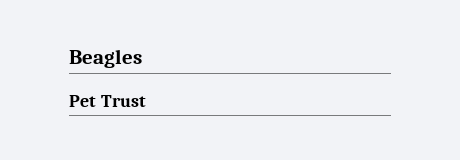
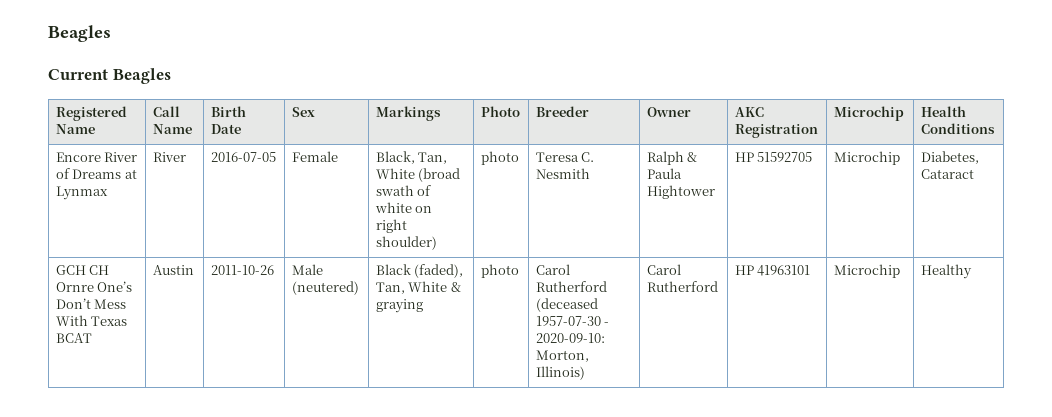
[69,49,142,68] [69,95,146,107] Beagles // Pet Trust -> [48,25,111,42] [48,68,171,84] [55,106,127,121] [55,124,95,134] [152,106,180,117] [152,124,192,134] [210,106,246,117] [210,124,241,134] [291,107,315,117] [375,106,441,121] [480,106,520,117] [535,106,589,117] [646,107,691,117] [734,107,764,117] [734,124,818,138] [833,106,904,121] [920,106,966,117] [920,123,995,134] [55,152,138,162] [55,168,137,179] [55,186,108,200] [152,152,186,162] [210,152,276,162] [291,151,338,162] [375,151,448,164] [375,168,461,182] [375,185,432,196] [374,202,433,213] [375,219,407,233] [375,236,437,250] [480,151,519,165] [535,152,595,162] [535,168,590,179] [646,151,698,165] [646,168,682,179] [646,185,715,199] [734,152,813,162] [833,151,900,165] [920,151,979,164] [920,169,974,179] [55,265,110,275] [55,281,133,292] [55,298,127,309] [55,315,128,326] [55,333,92,343] [152,265,194,275] [210,265,274,275] [291,264,323,275] [291,281,359,295] [375,264,464,278] [375,281,461,294] [375,299,423,313] [480,264,519,278] [535,264,570,275] [535,281,607,292] [535,298,598,312] [535,316,610,326] [535,333,605,343] [535,350,589,362] [535,366,585,380] [646,264,681,275] [646,281,718,292] [734,265,811,276] [833,264,900,278] [920,264,972,279] Beagles // Current Beagles // Registered Name | Call Name | Birth Date | Sex | Markings | Photo | Breeder | Owner | AKC Registration | Microchip | Health Conditions // Encore River of Dreams at Lynmax | River | 2016-07-05 | Female | Black, Tan, White (broad swath of white on right shoulder) | photo | Teresa C. Nesmith | Ralph & Paula Hightower | HP 51592705 | Microchip | Diabetes, Cataract // GCH CH Ornre One’s Don’t Mess With Texas BCAT | Austin | 2011-10-26 | Male (neutered) | Black (faded), Tan, White & graying | photo | Carol Rutherford (deceased 1957-07-30 - 2020-09-10: Morton, Illinois) | Carol Rutherford | HP 41963101 | Microchip | Healthy

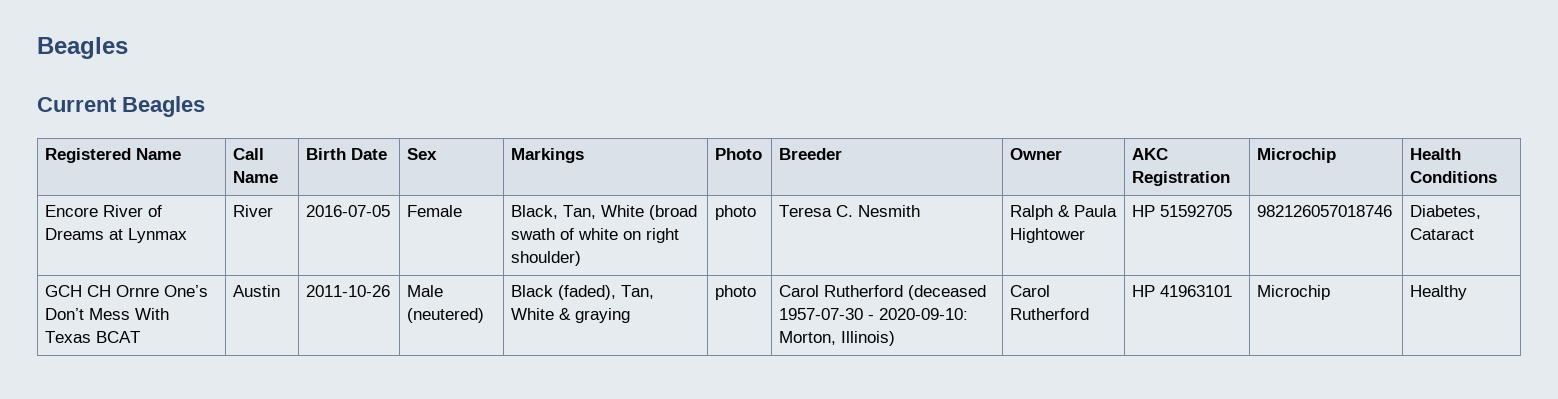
[833,151,900,165] Microchip -> [1257,205,1393,217] 982126057018746

